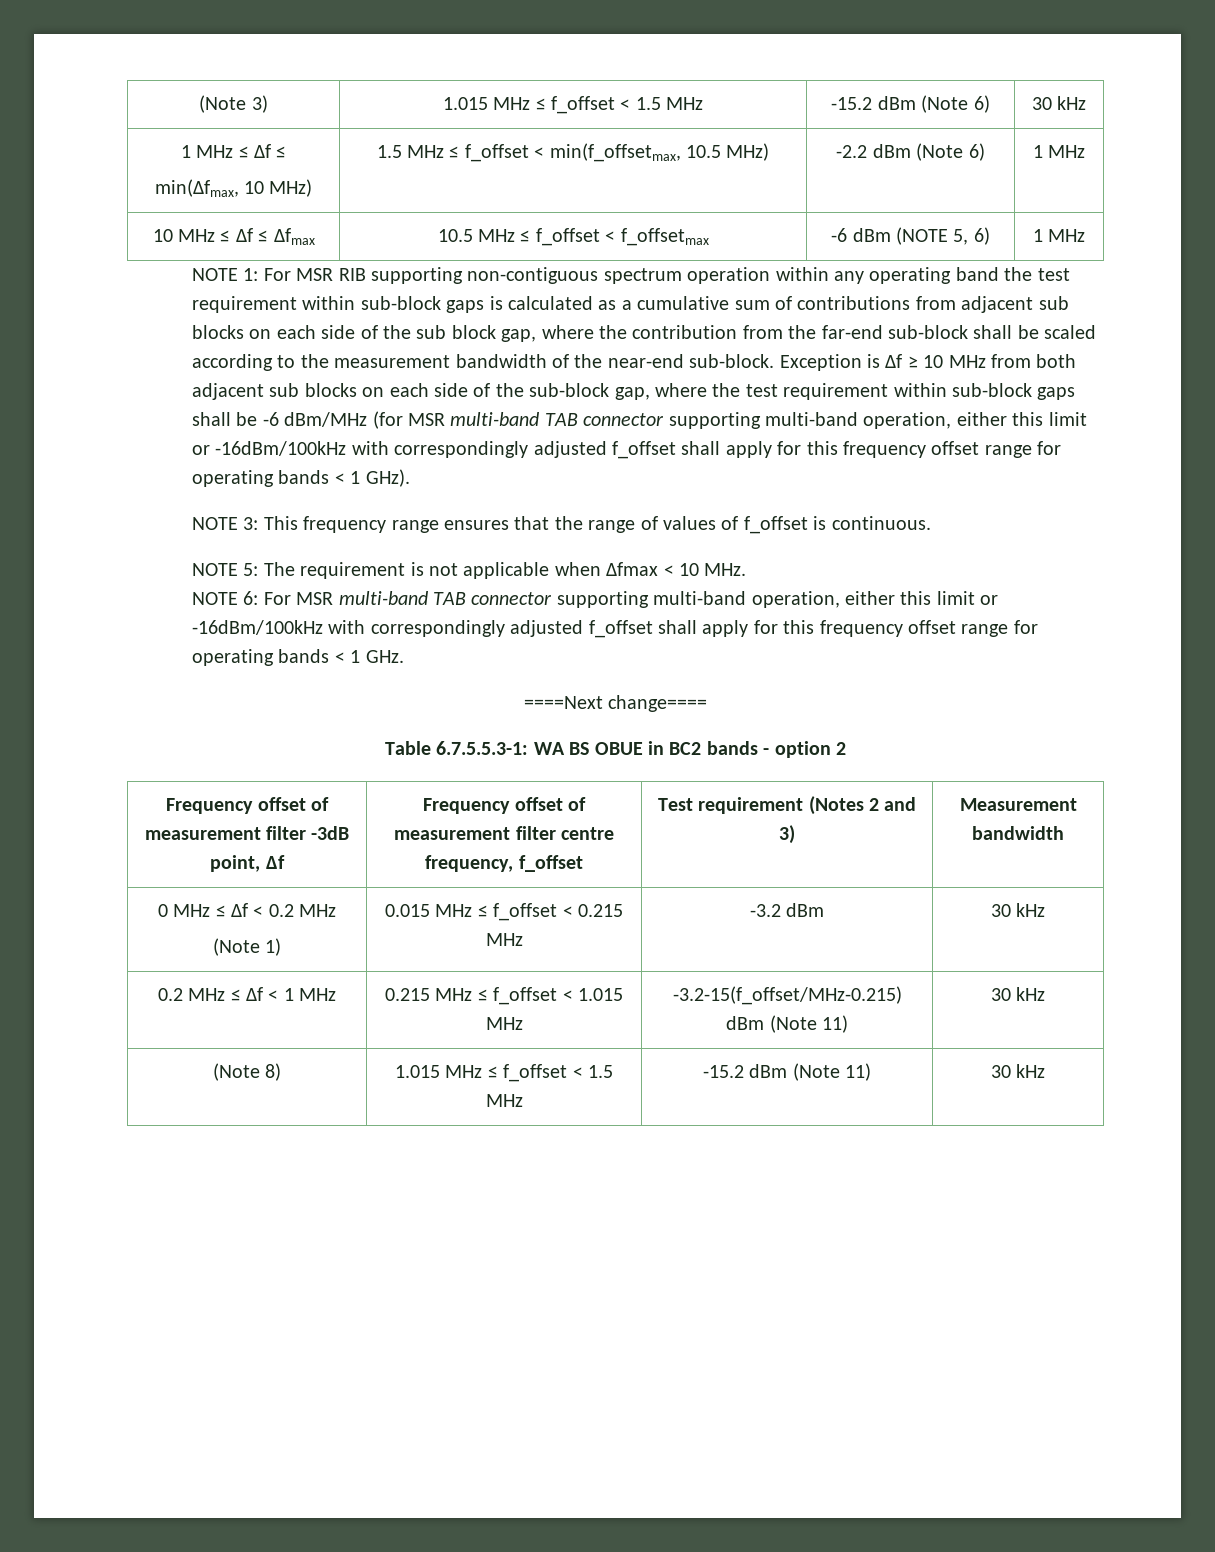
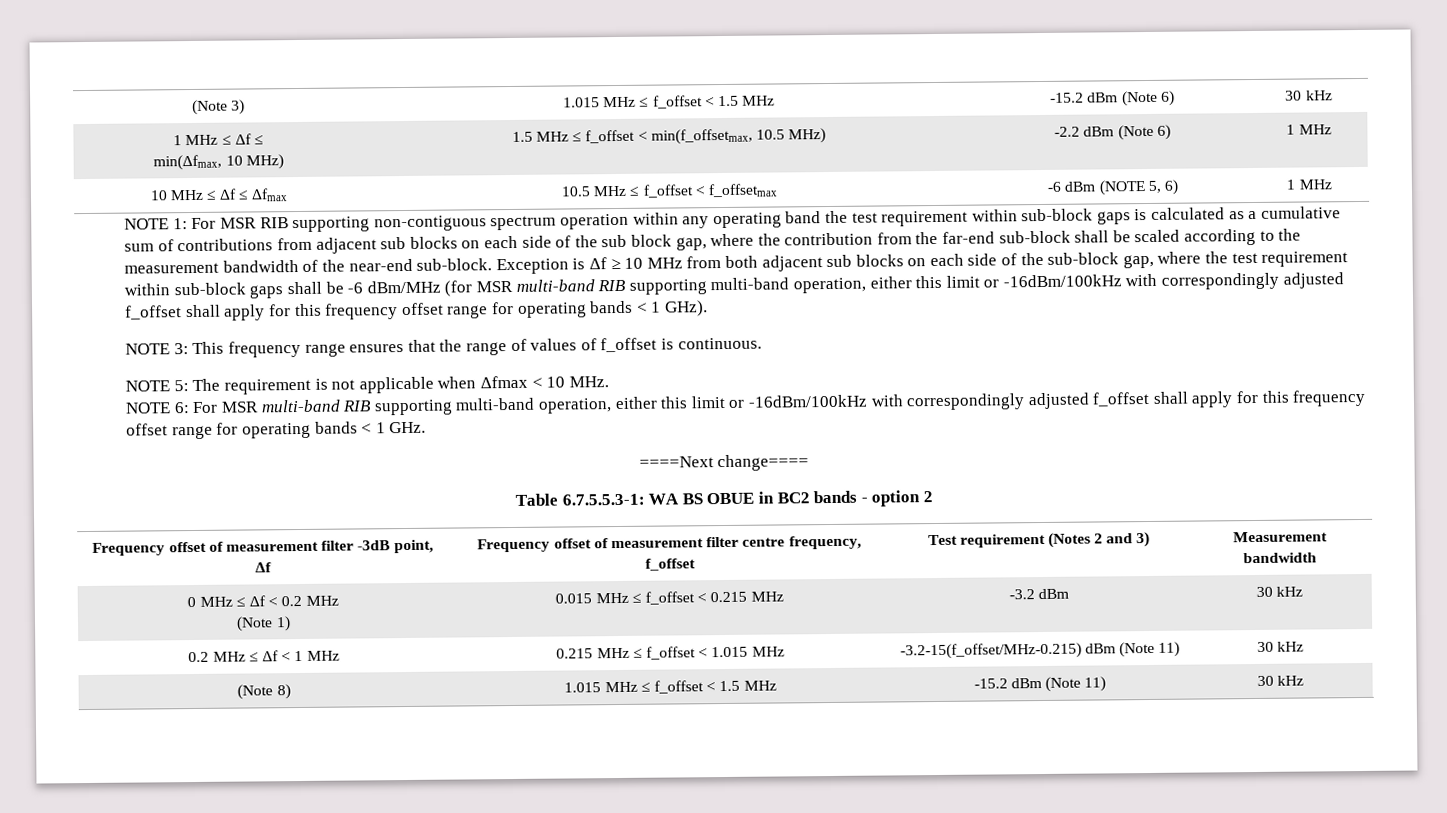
[544,413,665,426] TAB connector -> [597,279,627,292] RIB
[432,592,553,605] TAB connector -> [342,400,373,412] RIB

